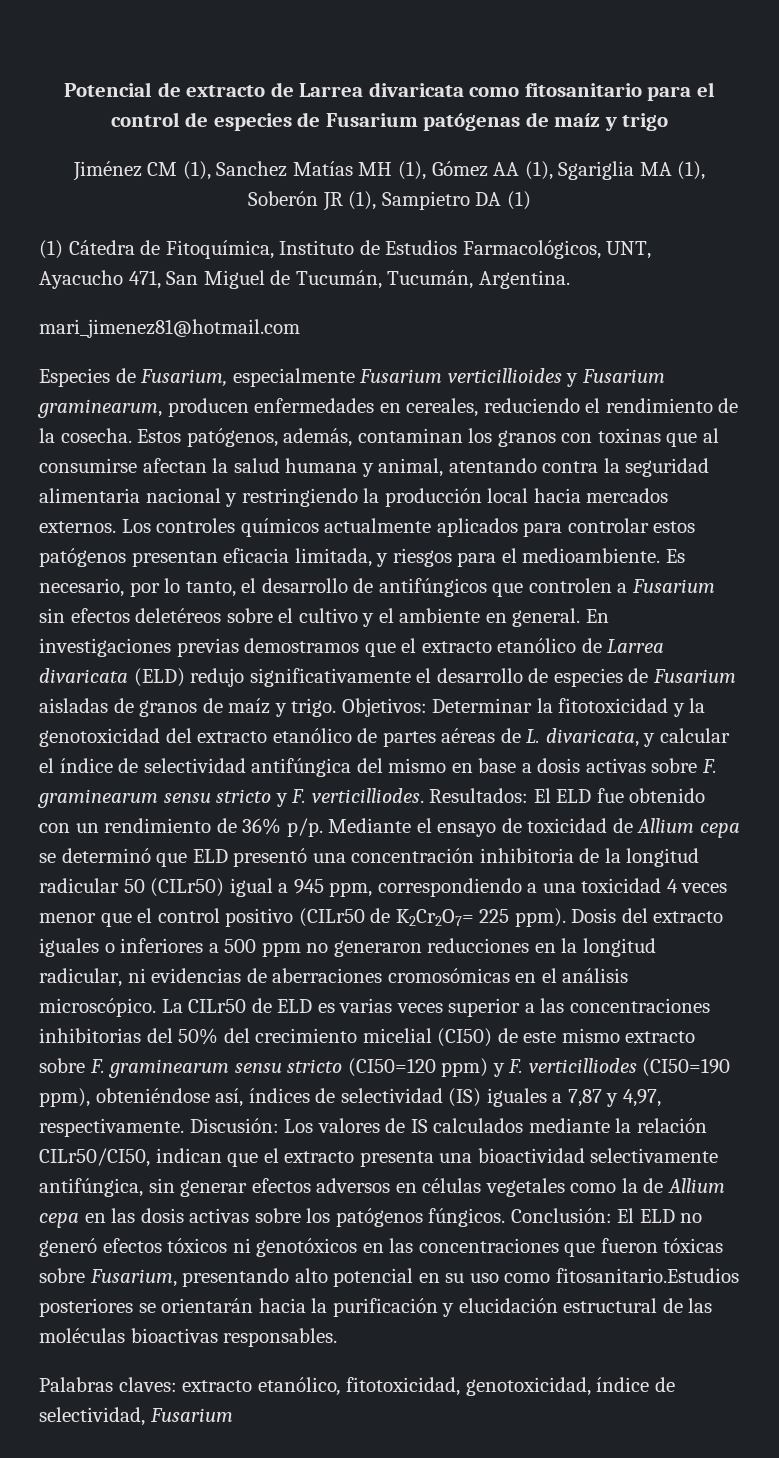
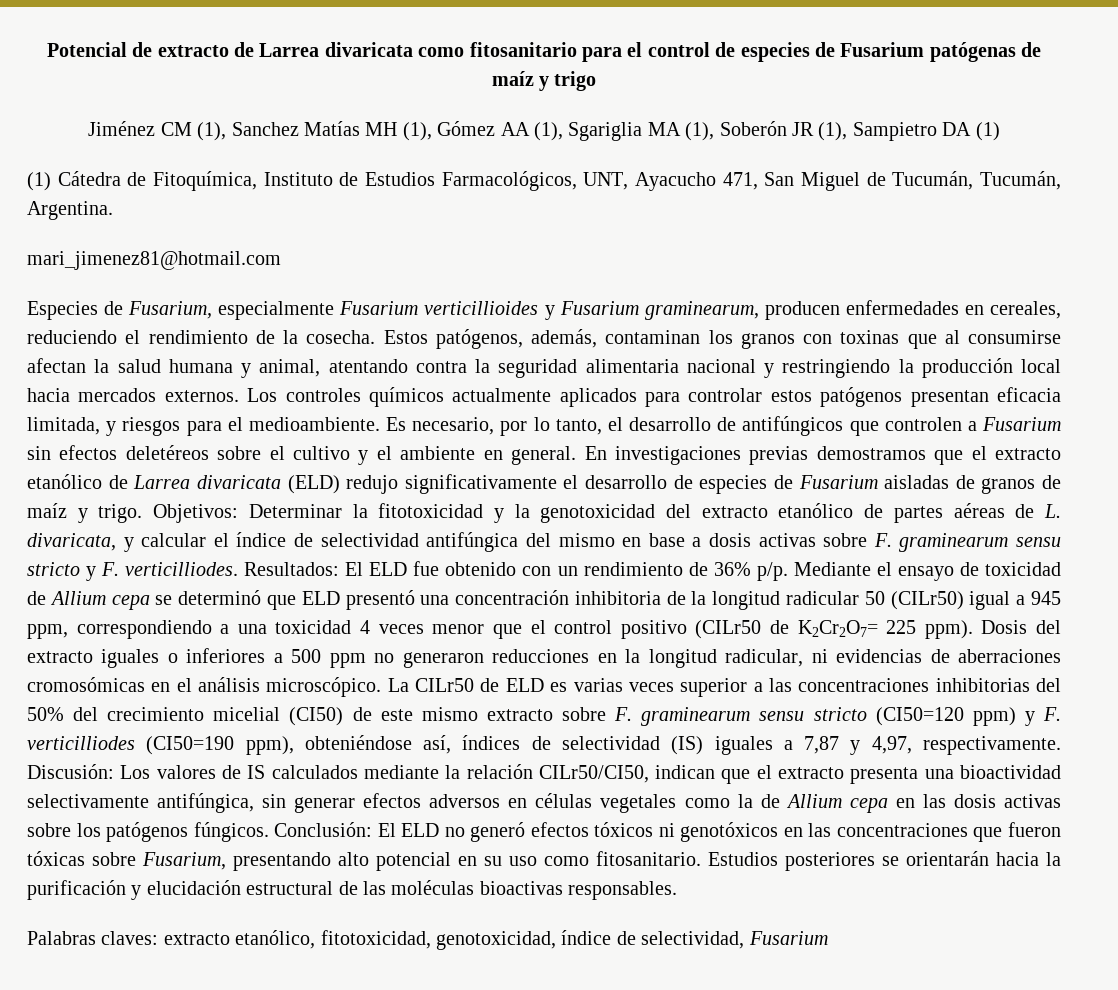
[555,1268,739,1283] fitosanitario.Estudios -> [596,851,778,866] fitosanitario. Estudios

